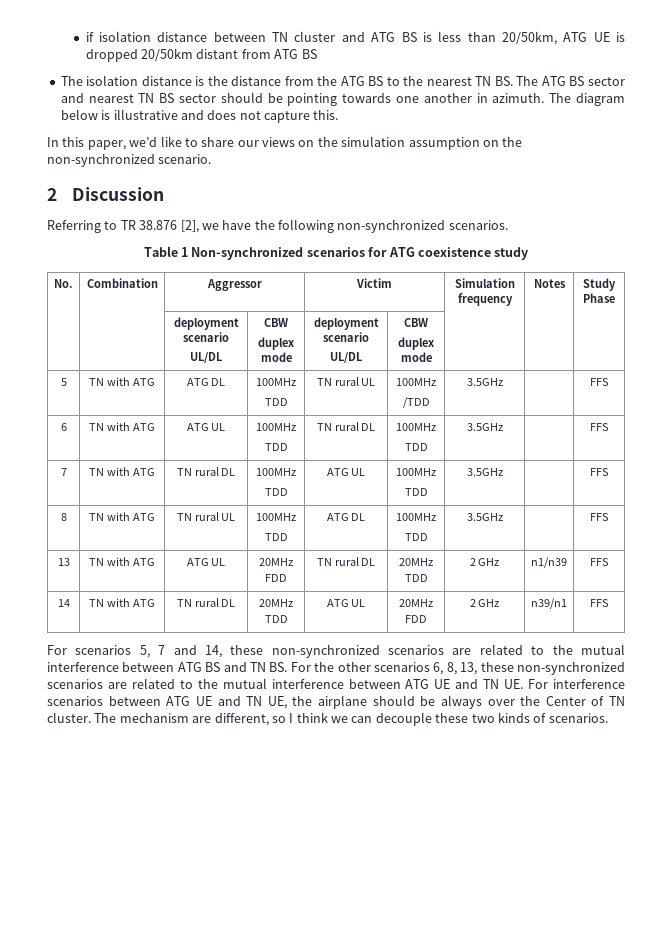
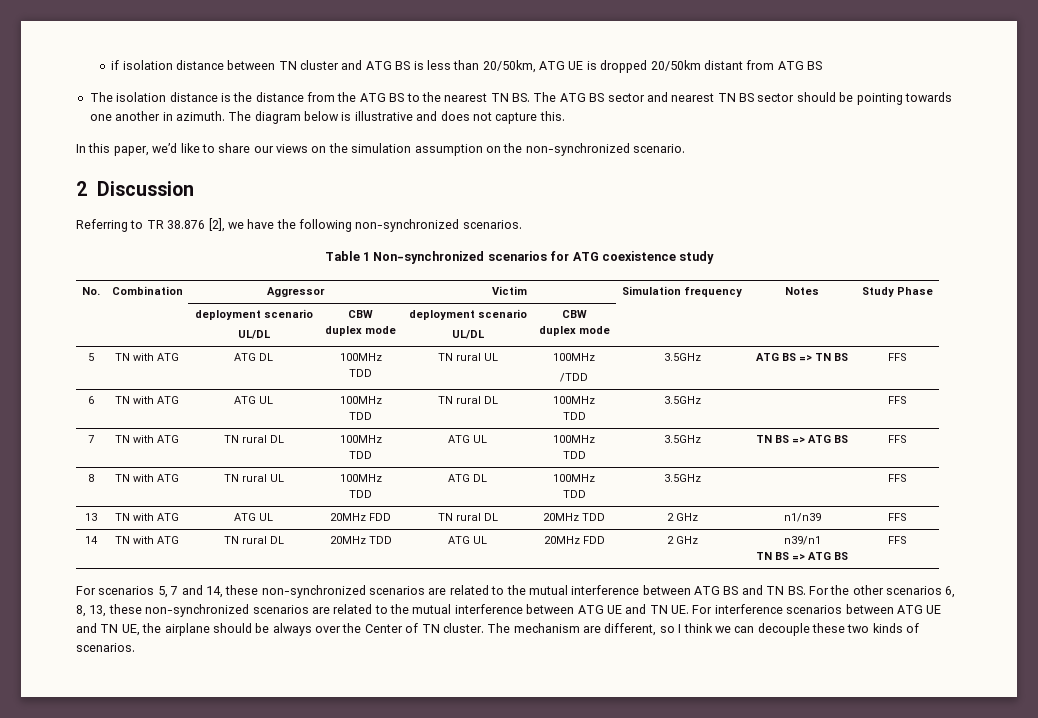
(503, 382) none -> [756,353,848,361] ATG BS => TN BS
(503, 472) none -> [756,435,848,443] TN BS => ATG BS
(567, 603) none -> [756,552,848,560] // TN BS => ATG BS

